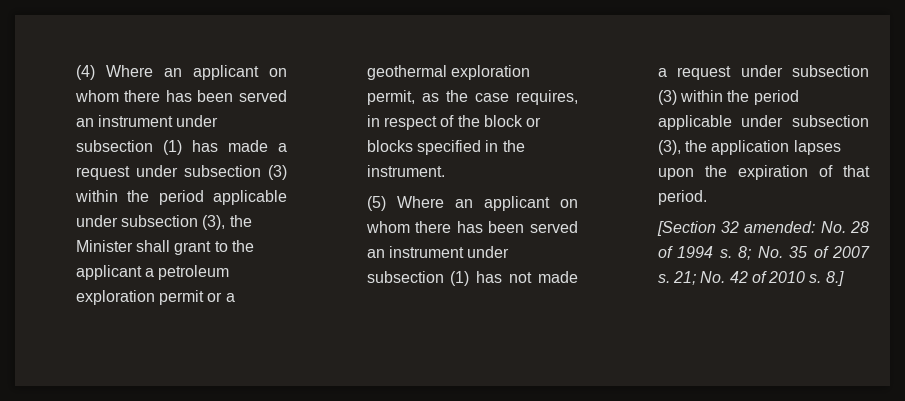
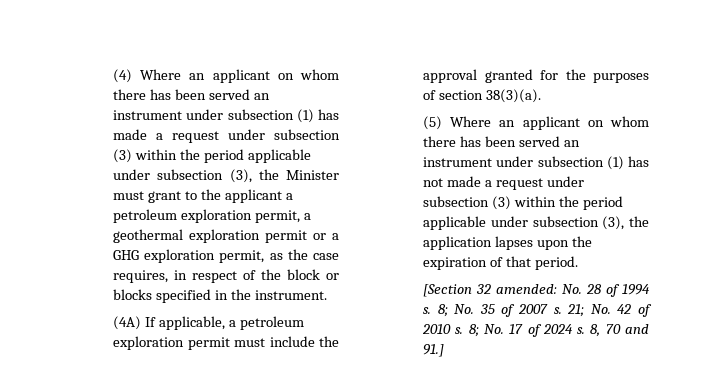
[135,240,170,252] shall -> [113,191,145,200] must
(155, 297) none -> [254,210,311,223] [113,229,261,243] permit, a geothermal exploration
[366,65,447,80] geothermal -> [113,250,140,260] GHG
(445, 171) none -> [113,316,304,330] [113,336,339,350] [423,69,649,83] [423,89,541,103] // (4A) If applicable, a petroleum exploration permit must include the approval granted for the purposes of section 38(3)(a).
[825,271,844,286] 8.] -> [468,324,649,337] [423,344,445,357] 8; No. 17 of 2024 s. 8, 70 and 91.]

